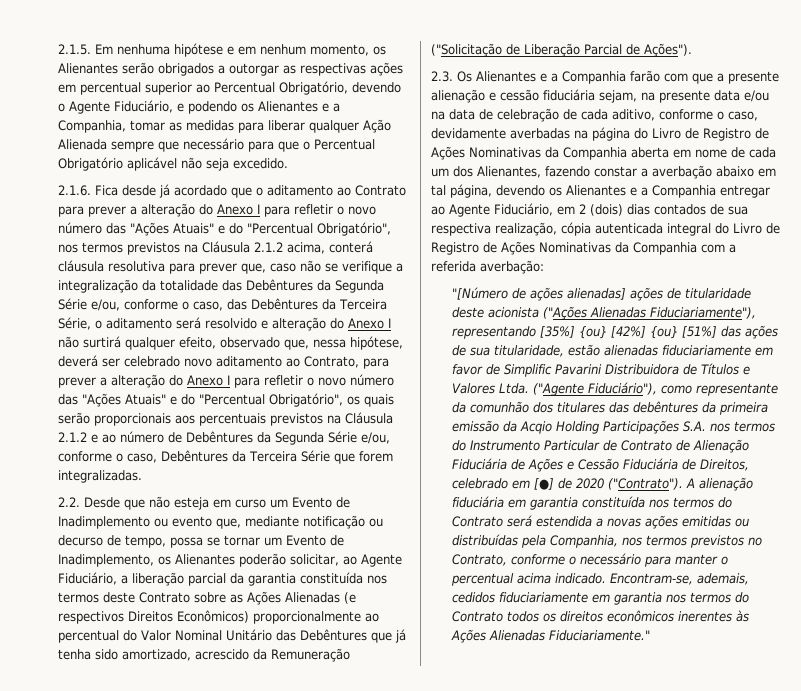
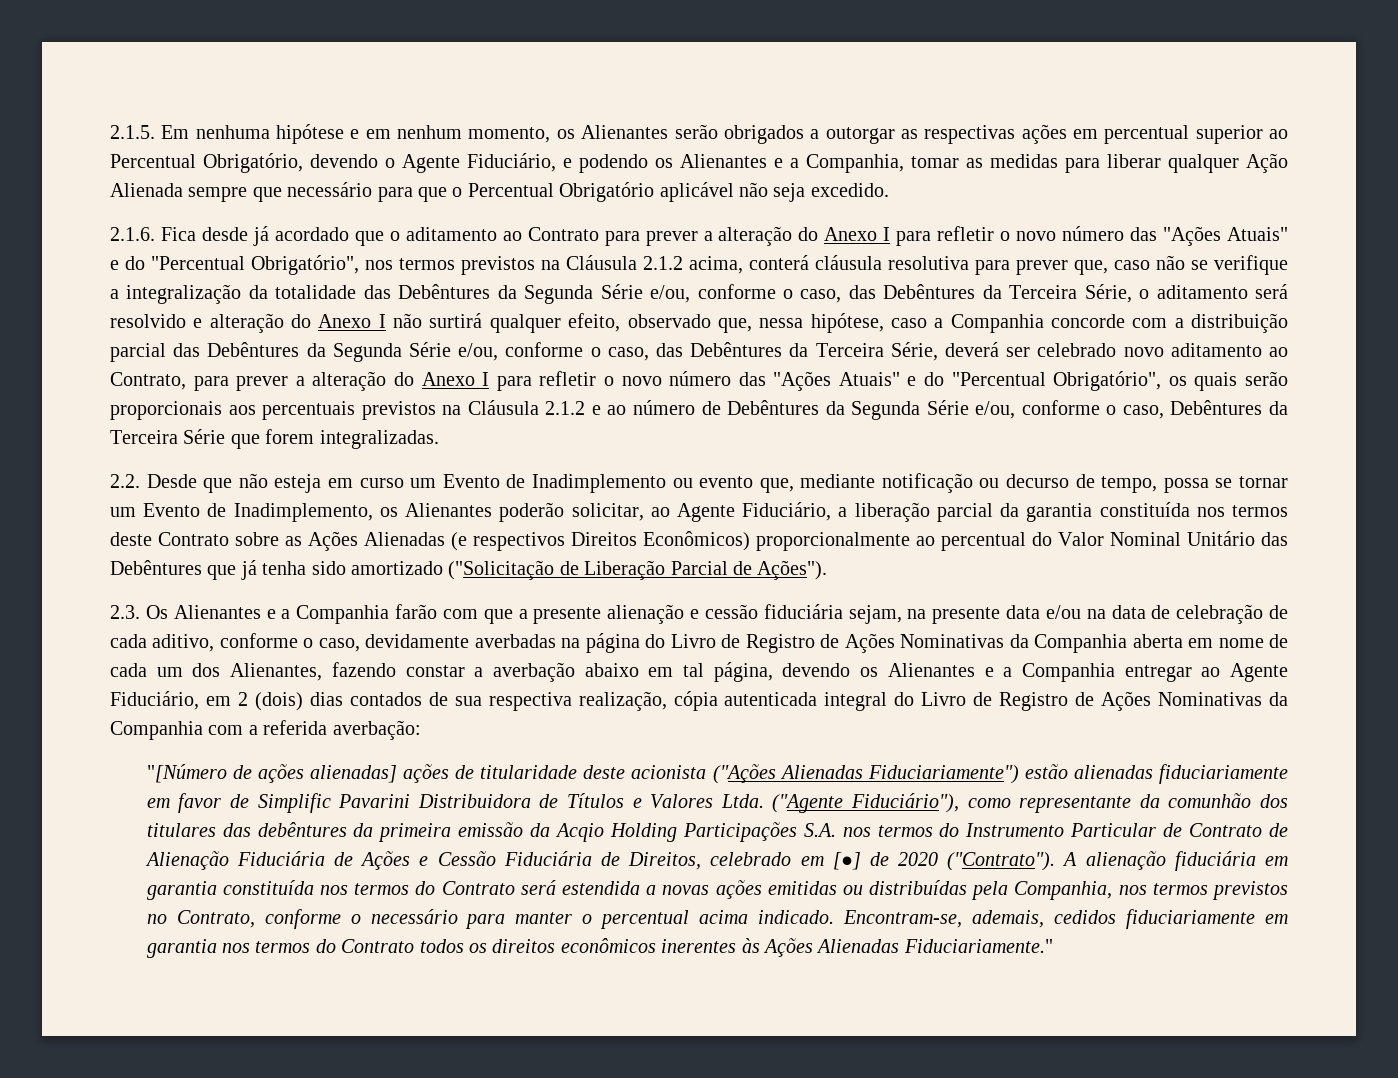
(403, 343) none -> [890,313,1288,333] [110,342,938,362] caso a Companhia concorde com a distribuição parcial das Debêntures da Segunda Série e/ou, conforme o caso, das Debêntures da Terceira Série,
[122,648,350,662] amortizado, acrescido da Remuneração -> [351,561,443,575] amortizado
[650,307,757,319] [452,325,779,339] [452,345,565,357] Fiduciariamente"), representando [35%] {ou} [42%] {ou} [51%] das ações de sua titularidade, -> [867,765,1019,784] Fiduciariamente")

